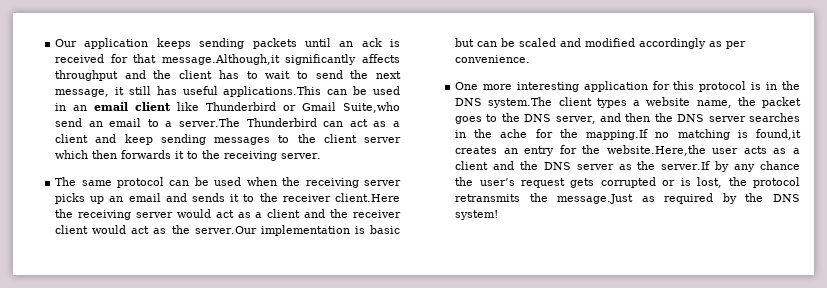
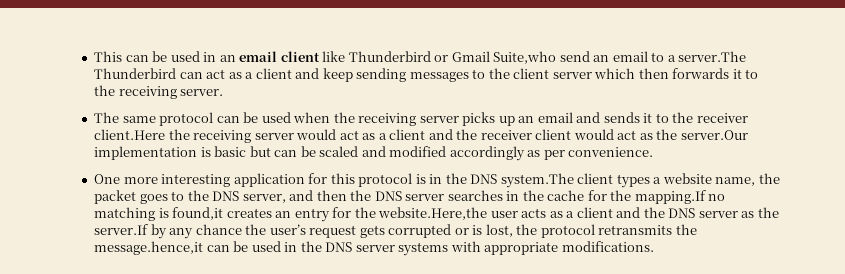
[55,38,400,49] [55,54,400,65] [55,70,401,81] [55,86,322,97] Our application keeps sending packets until an ack is received for that message.Although,it significantly affects throughput and the client has to wait to send the next message, it still has useful applications.This -> [94,51,123,62] This
[500,129,528,138] ache -> [547,190,585,201] cache
[557,193,800,204] [455,210,499,220] message.Just as required by the DNS system! -> [94,241,654,256] message.hence,it can be used in the DNS server systems with appropriate modifications.

